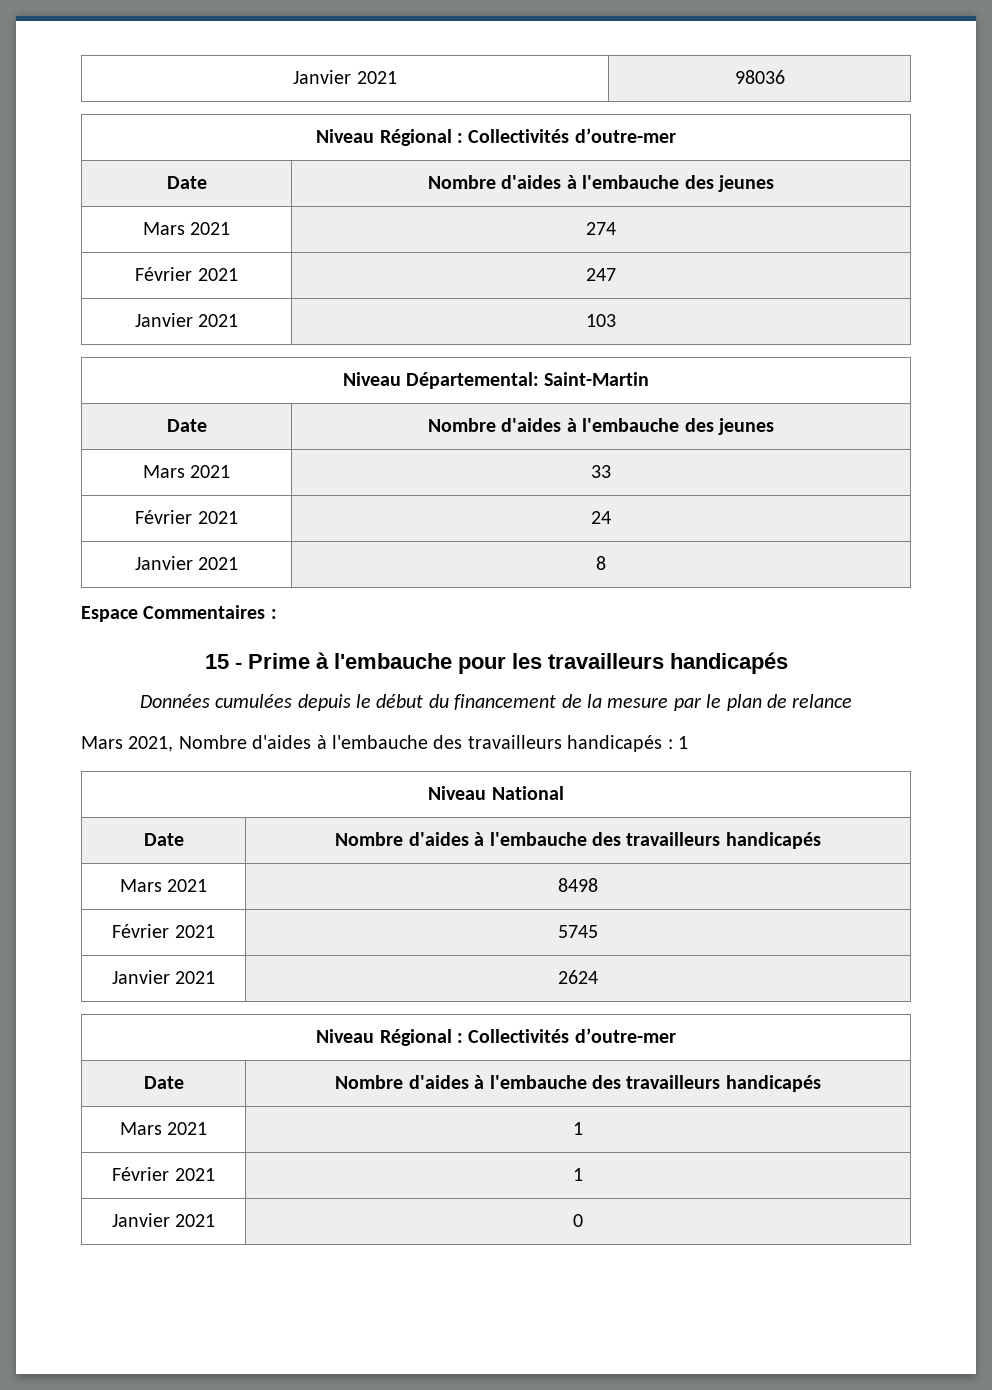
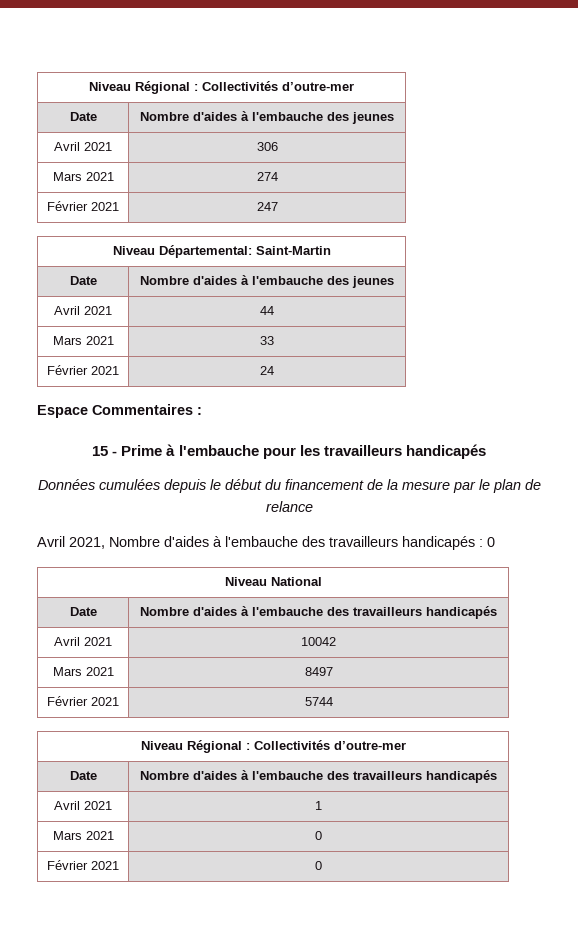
[293,70,397,84] [734,70,785,84] Janvier 2021 | 98036 // -> (89, 86) none
(774, 183) none -> [54,142,112,151] [256,142,278,151] // Avril 2021 | 306
[134,313,239,327] [586,314,616,327] // Janvier 2021 | 103 -> (278, 206) none
(774, 426) none -> [54,306,112,315] [260,306,274,315] // Avril 2021 | 44
[134,556,239,570] [596,556,606,570] // Janvier 2021 | 8 -> (274, 370) none
[81,736,123,749] Mars -> [37,536,65,547] Avril
[677,736,688,749] 1 -> [487,537,495,547] 0
[119,879,208,892] [558,878,598,892] [112,924,215,938] [558,925,598,938] [111,970,216,984] [558,970,598,984] // Mars 2021 | 8498 // Février 2021 | 5745 // Janvier 2021 | 2624 -> [54,637,112,646] [301,637,336,646] [52,667,114,676] [304,667,333,676] [47,696,119,706] [304,697,333,706] // Avril 2021 | 10042 // Mars 2021 | 8497 // Février 2021 | 5744
[119,1122,208,1135] [573,1122,583,1135] [112,1167,215,1181] [573,1168,583,1181] [111,1213,216,1227] Mars 2021 | 1 // Février 2021 | 1 // Janvier 2021 -> [54,801,112,810] [314,801,322,810] [52,831,114,840] [314,831,322,840] [47,860,119,870] Avril 2021 | 1 // Mars 2021 | 0 // Février 2021

